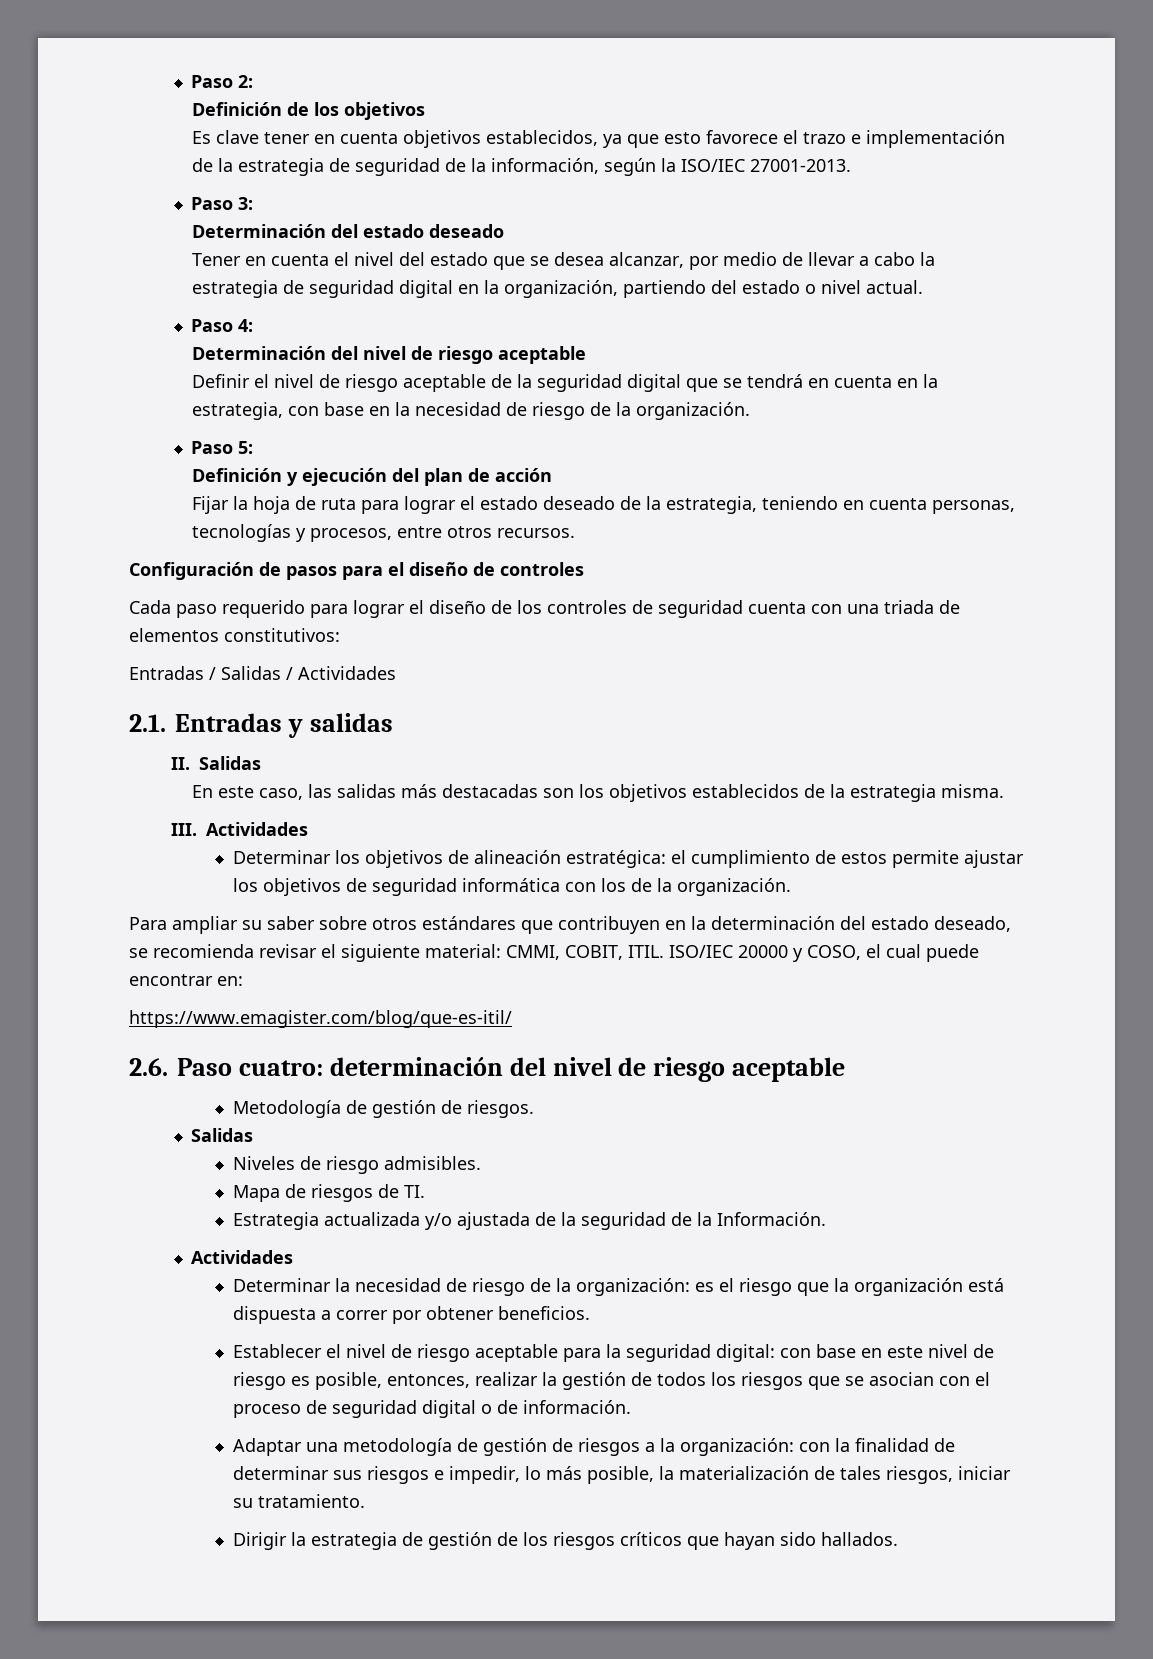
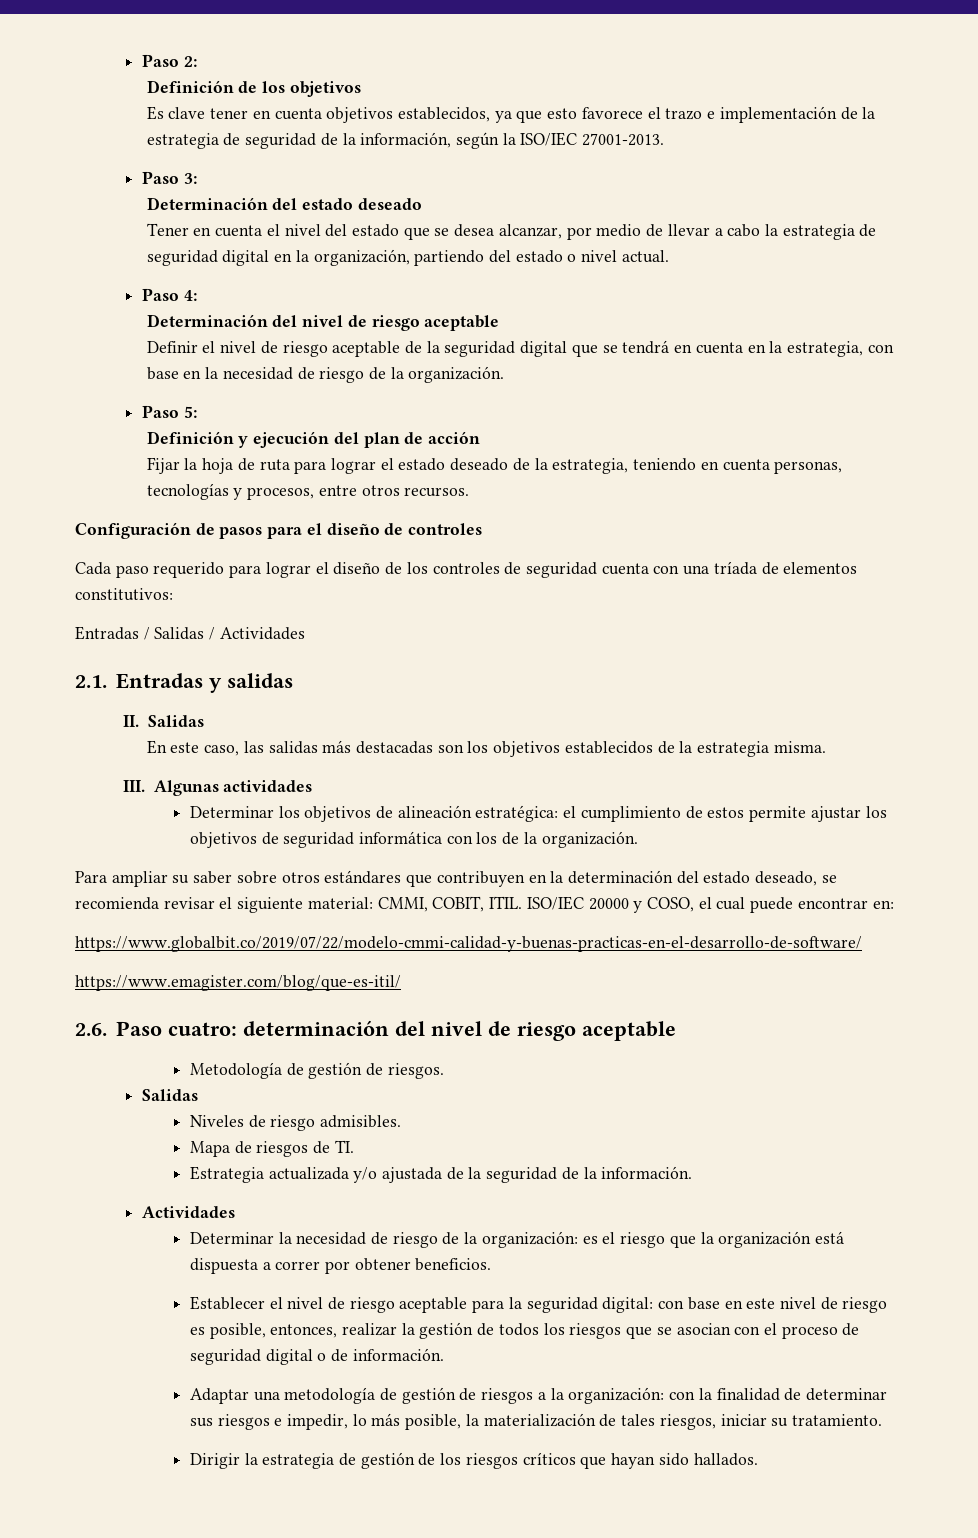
[884,600,934,614] triada -> [713,561,757,575] tríada
[205,822,308,836] Actividades -> [153,780,313,796] Algunas actividades
(243, 981) none -> [75,936,862,952] // https://www.globalbit.co/2019/07/22/modelo-cmmi-calidad-y-buenas-practicas-en-el-desarrollo-de-software/
[716,1212,826,1226] Información. -> [601,1166,693,1179] información.

